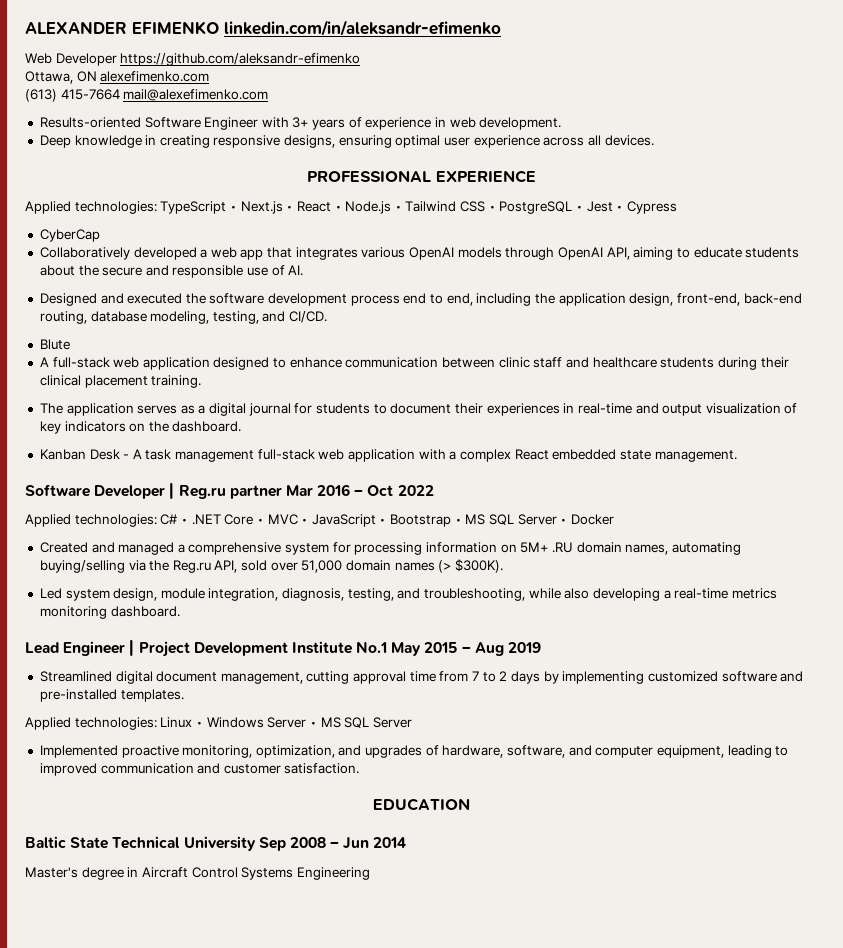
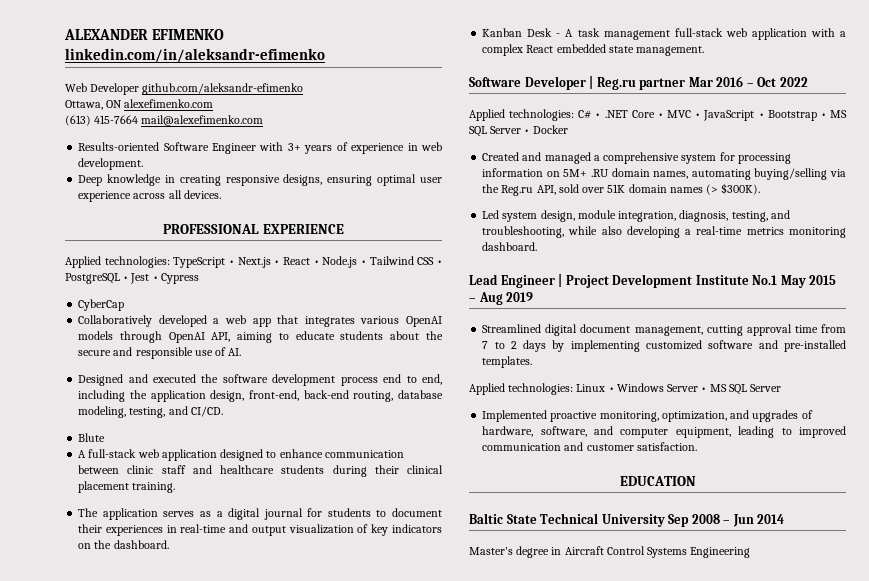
[120,53,361,66] https://github.com/aleksandr-efimenko -> [142,83,304,95] github.com/aleksandr-efimenko
[301,560,343,573] 51,000 -> [607,184,626,193] 51K

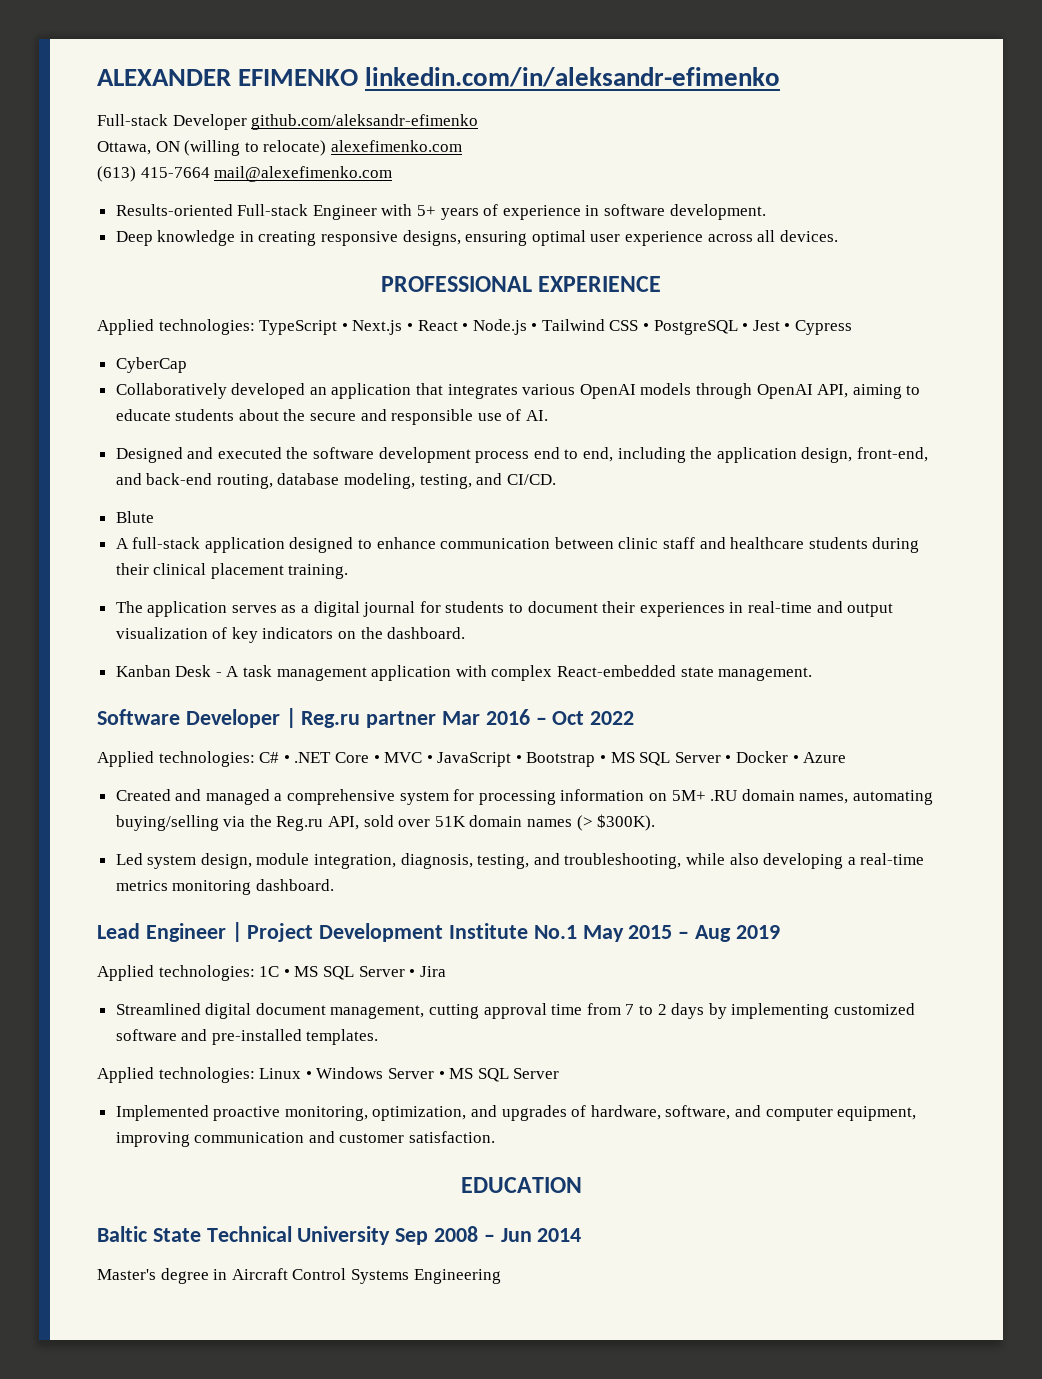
[65,83,87,92] Web -> [97,114,168,126] Full-stack
(123, 104) none -> [184,140,327,156] (willing to relocate)
[163,142,209,151] Software -> [237,204,309,216] Full-stack
[287,143,301,151] 3+ -> [417,205,437,216] 5+
[420,142,442,151] web -> [604,204,666,216] software
[213,315,271,327] a web app -> [309,383,412,399] an application
(299, 395) none -> [115,473,142,485] and
[137,449,159,458] web -> (201, 543) none
[674,28,846,40] [482,44,606,56] full-stack web application with a complex React embedded -> [371,665,677,681] application with complex React-embedded
(568, 129) none -> [792,752,847,763] • Azure
(534, 297) none -> [97,965,446,981] // Applied technologies: 1C • MS SQL Server • Jira
[738,426,846,438] leading to improved -> [115,1132,190,1147] improving

